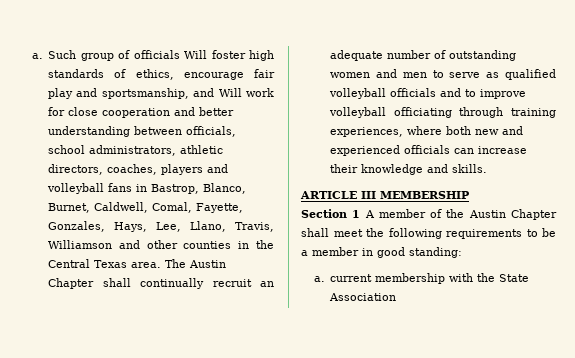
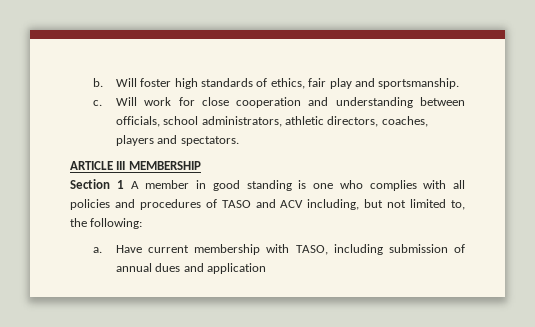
[31,50,180,61] a. Such group of officials -> [92,78,103,87] b.
[183,72,244,80] encourage -> (305, 83) none
[101,88,215,99] sportsmanship, and -> [378,78,460,89] [92,100,102,106] sportsmanship. // c.
[199,107,235,116] better -> (329, 101) none
[47,183,247,194] [48,202,244,213] [48,221,274,232] [48,240,274,249] [48,259,227,268] [48,278,274,289] [330,50,517,61] [330,69,556,80] [329,88,527,99] [329,107,556,118] [330,126,524,137] [330,145,528,156] [330,164,488,175] volleyball fans in Bastrop, Blanco, Burnet, Caldwell, Comal, Fayette, Gonzales, Hays, Lee, Llano, Travis, Williamson and other counties in the Central Texas area. The Austin Chapter shall continually recruit an adequate number of outstanding women and men to serve as qualified volleyball officials and to improve volleyball officiating through training experiences, where both new and experienced officials can increase their knowledge and skills. -> [180,136,239,146] spectators.
[430,209,557,220] [301,228,556,239] [301,247,462,258] [313,276,325,282] of the Austin Chapter shall meet the following requirements to be a member in good standing: // a. -> [196,180,465,191] [70,199,466,210] [70,218,143,229] [92,245,142,253] in good standing is one who complies with all policies and procedures of TASO and ACV including, but not limited to, the following: // a. Have
[477,273,530,282] [329,293,397,301] the State Association -> [295,244,465,255] [115,263,267,274] TASO, including submission of annual dues and application

